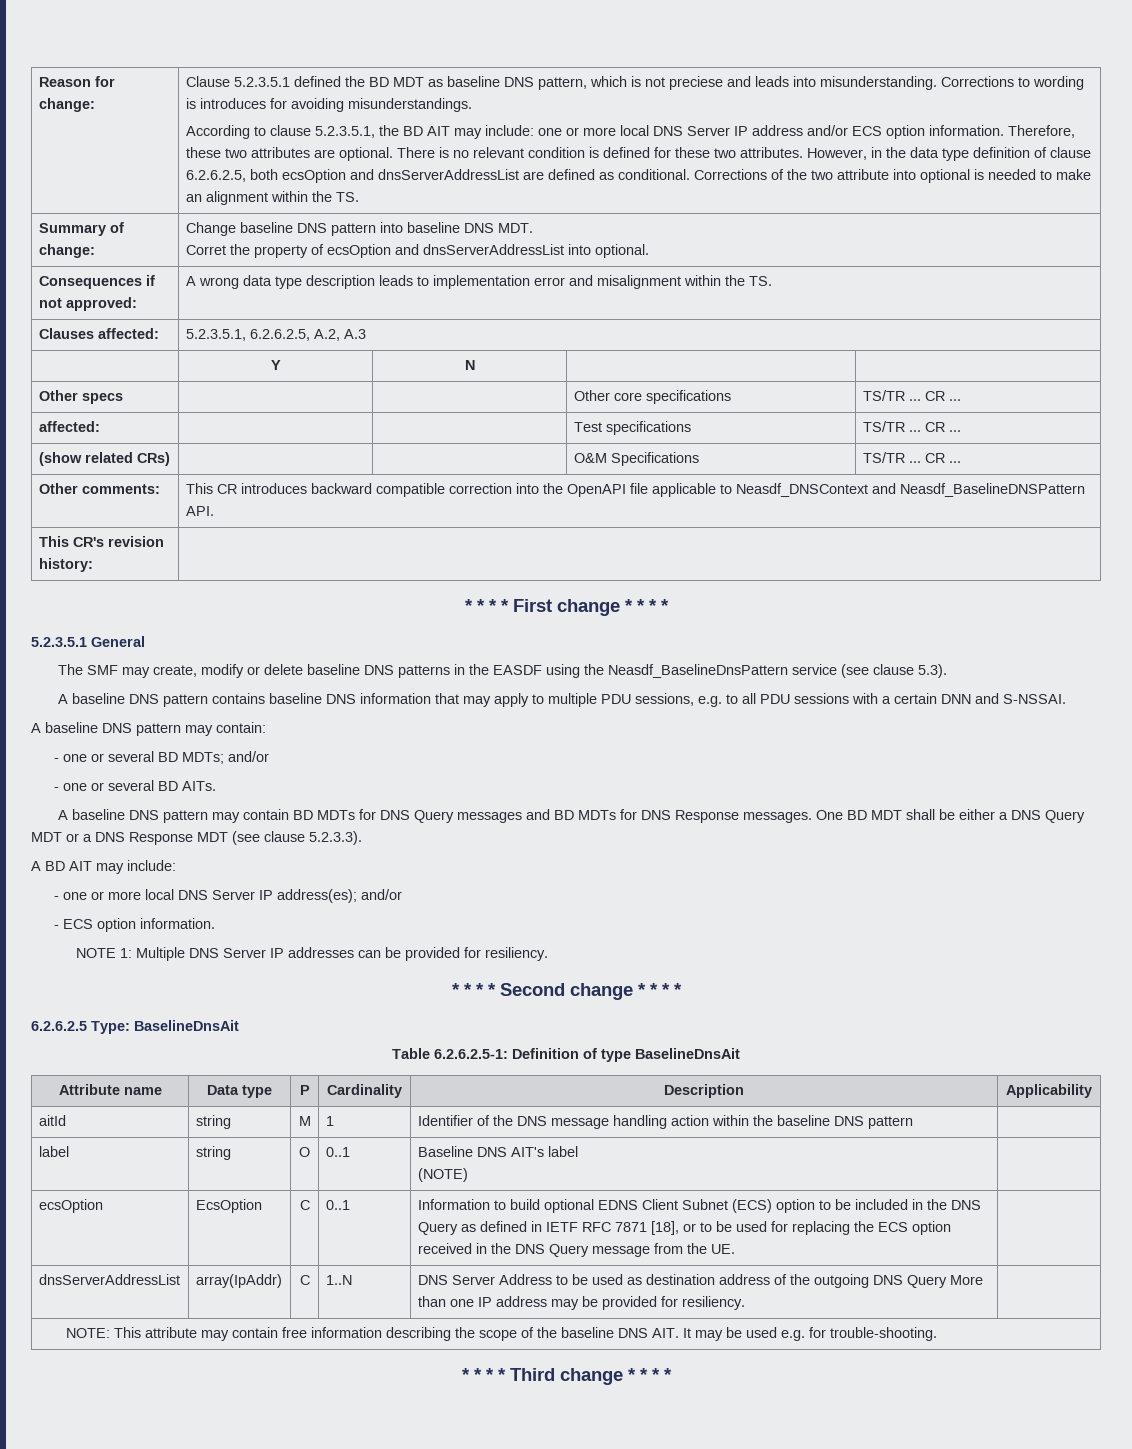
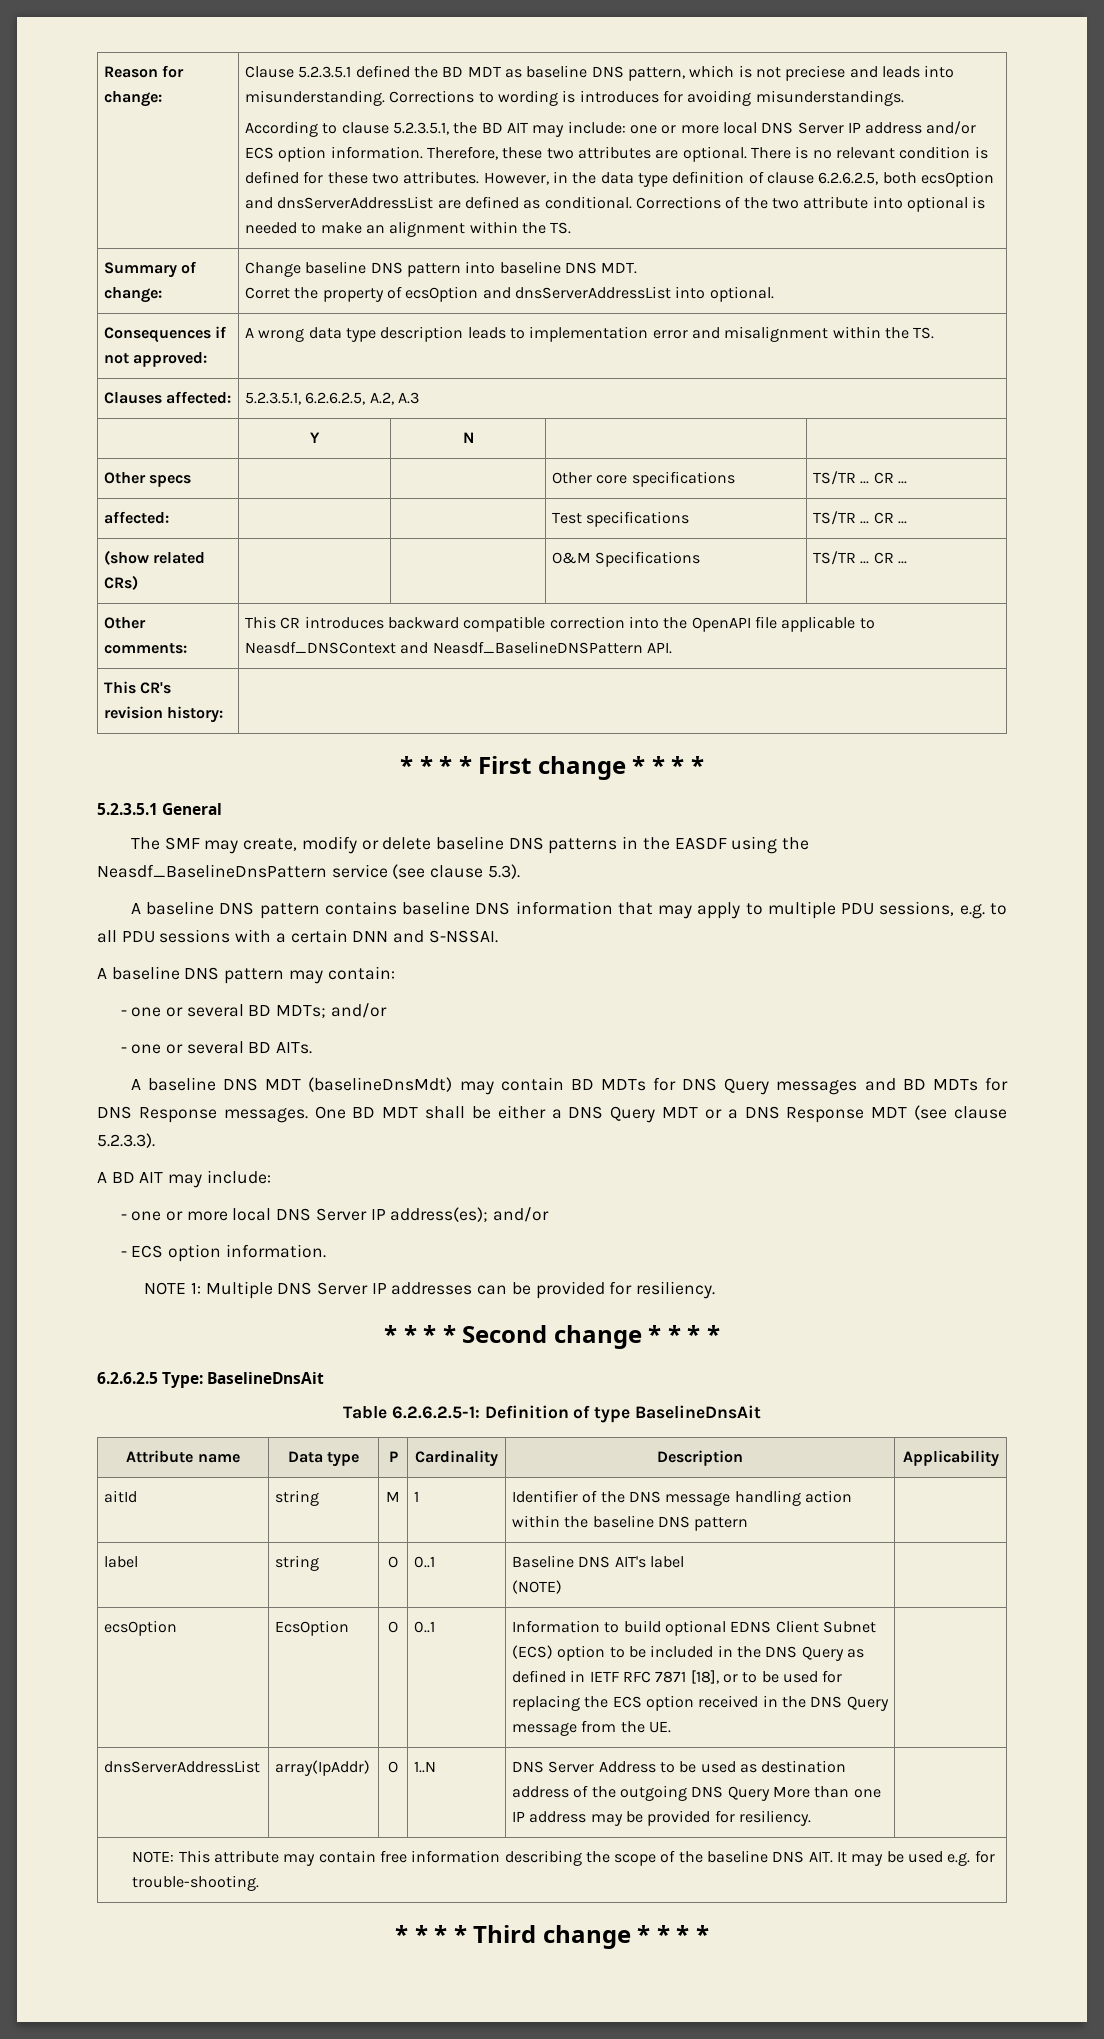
[162,810,208,823] pattern -> [265,1077,453,1092] MDT (baselineDnsMdt)
[299,1200,310,1210] C -> [388,1621,398,1633] O
[299,1275,310,1285] C -> [388,1761,398,1773] O

